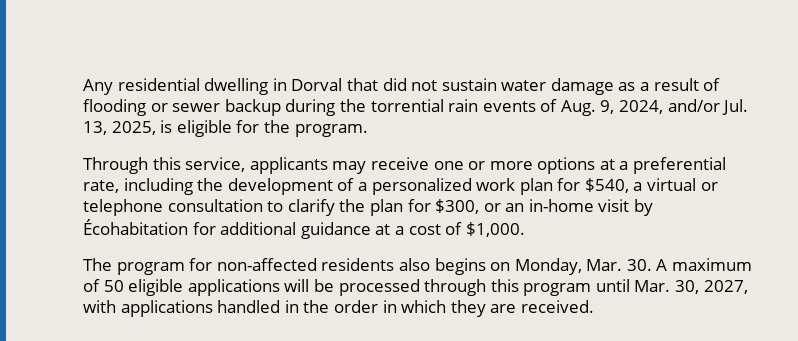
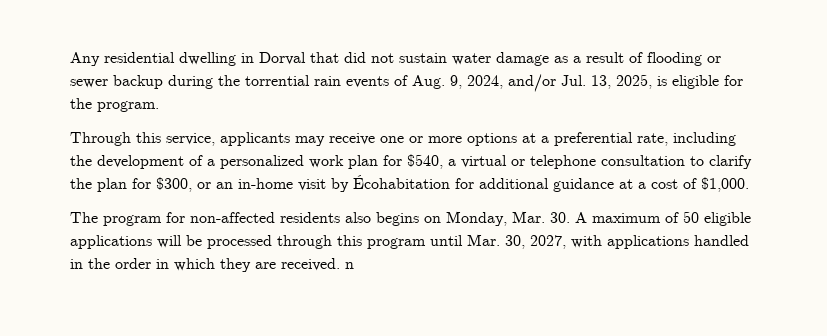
(594, 306) none -> [345,262,354,269] n

